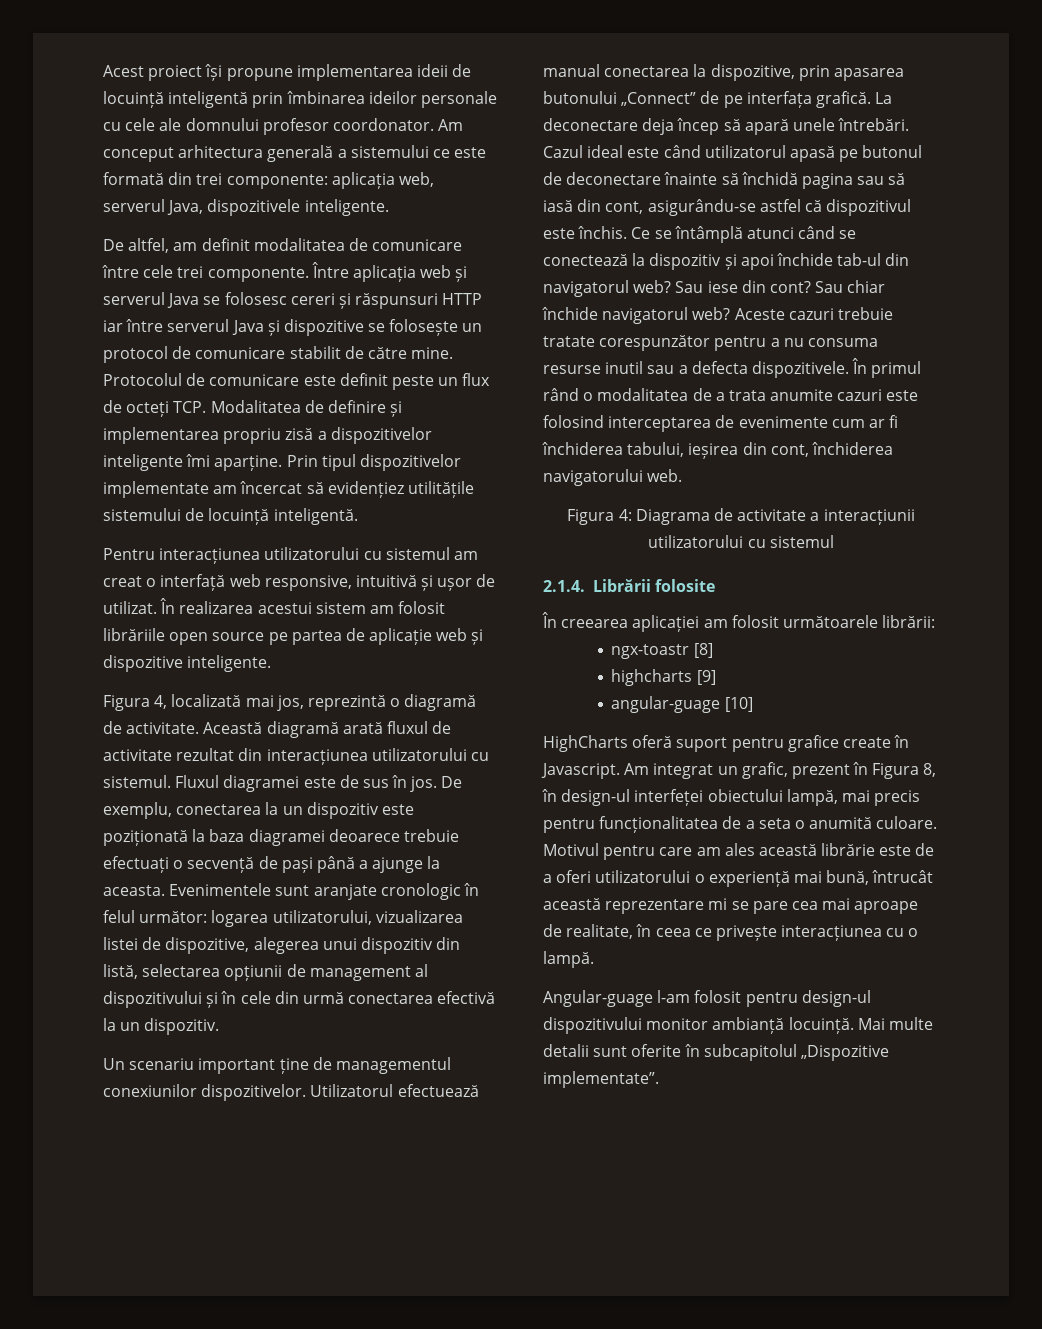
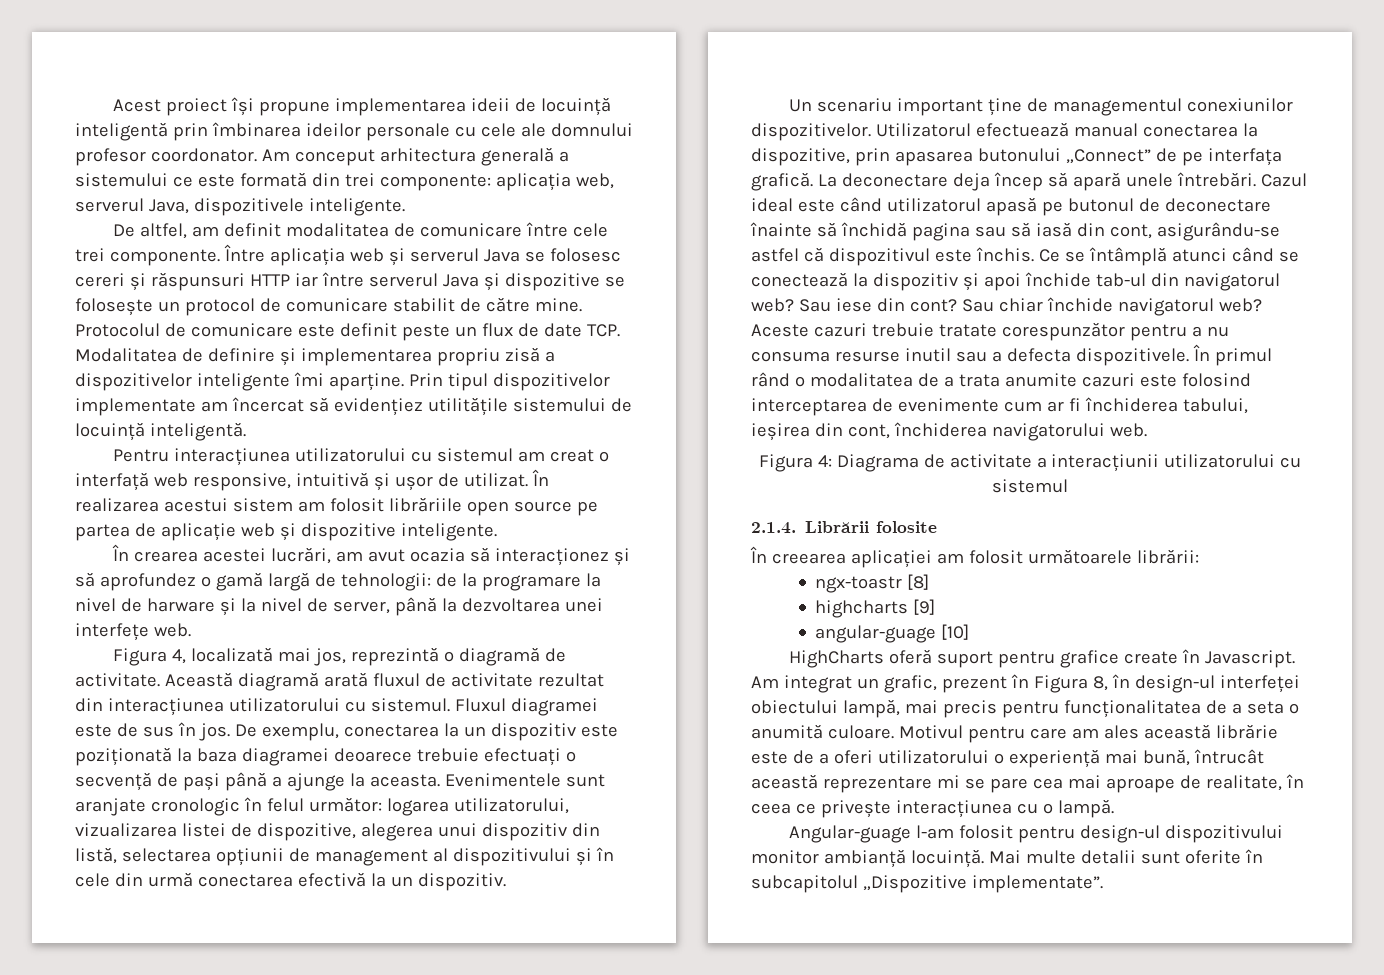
[126,401,170,417] octeți -> [543,323,582,337] date
(272, 663) none -> [111,544,630,566] [75,573,601,591] [75,597,603,616] [75,623,191,641] // În crearea acestei lucrări, am avut ocazia să interacționez și să aprofundez o gamă largă de tehnologii: de la programare la nivel de harware și la nivel de server, până la dezvoltarea unei interfețe web.

